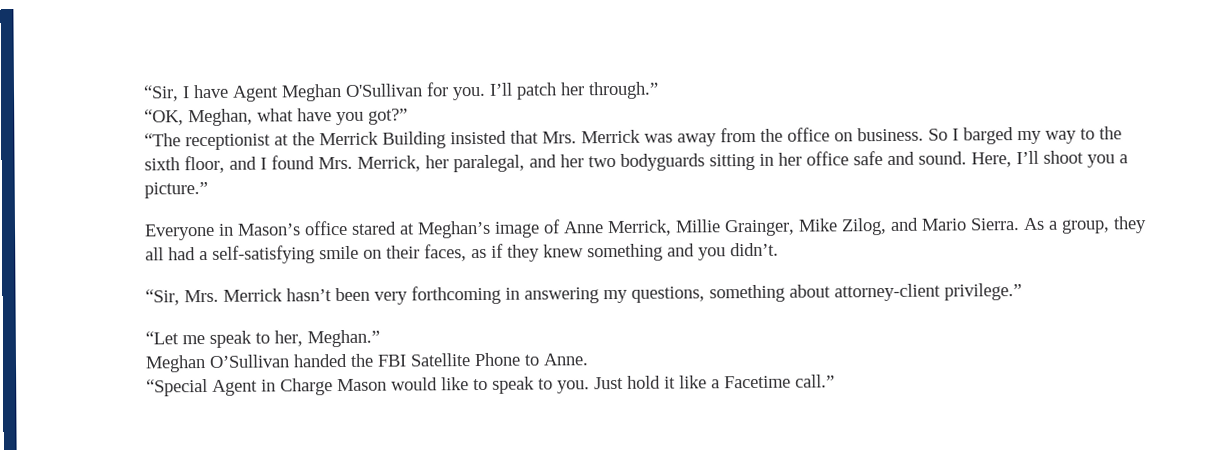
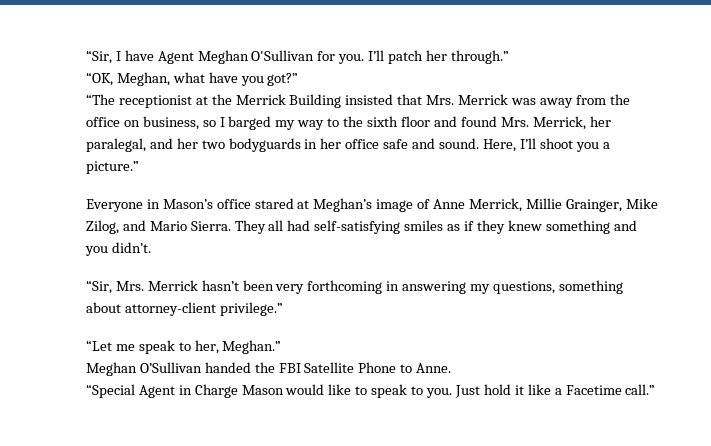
[857,127,949,142] business. So -> [142,116,216,130] business, so
[184,155,268,174] floor, and I -> [400,116,457,127] floor and
[709,153,756,171] sitting -> (301, 145) none
[1023,216,1148,234] [145,244,468,264] As a group, they all had a self-satisfying smile on their faces, -> [234,220,444,234] They all had self-satisfying smiles

